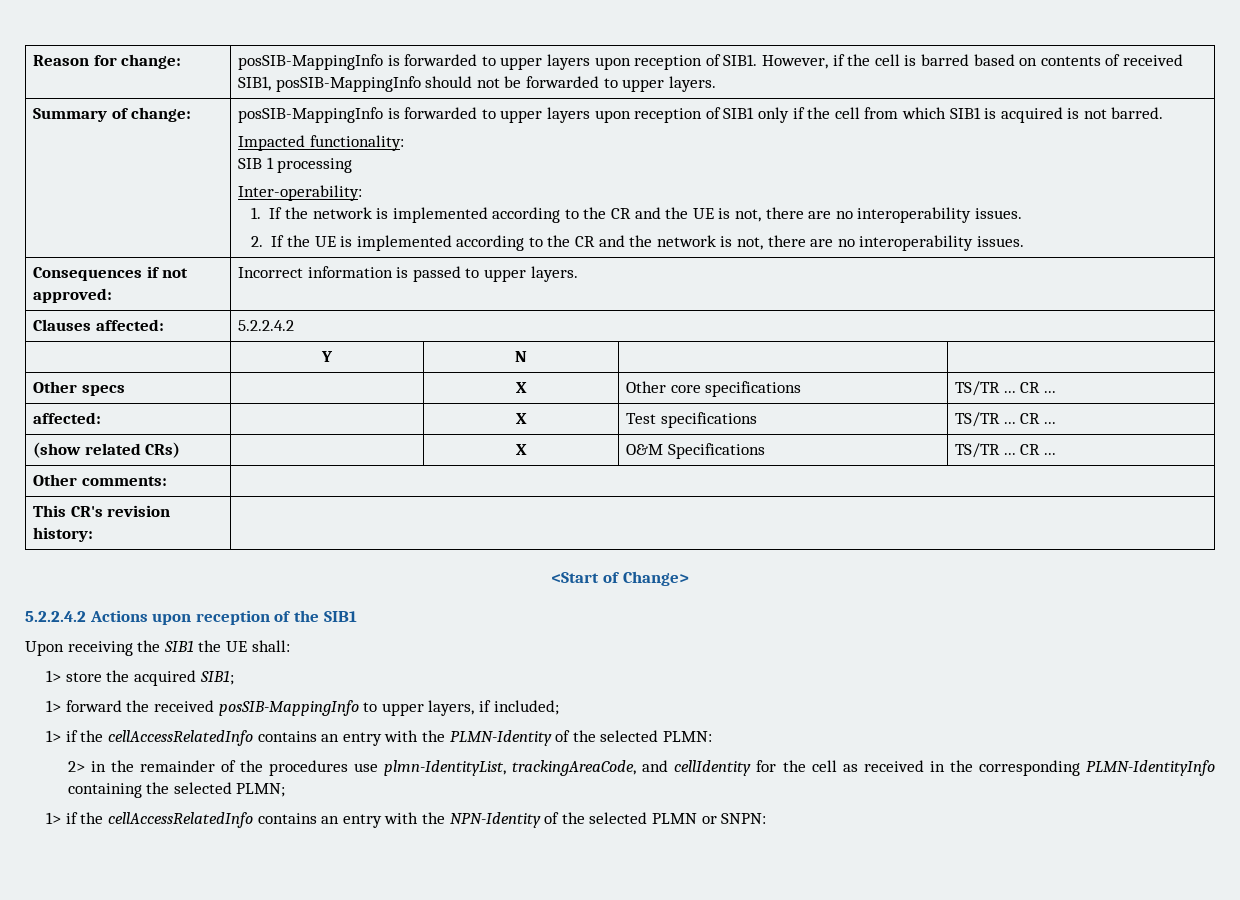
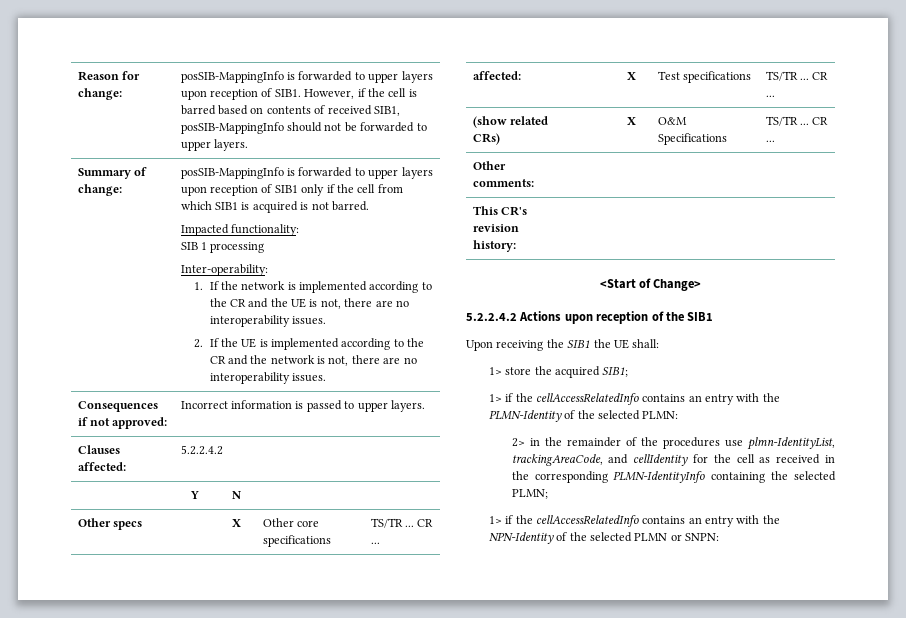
[46,700,559,716] // 1> forward the received posSIB-MappingInfo to upper layers, if included; -> (629, 372) none

